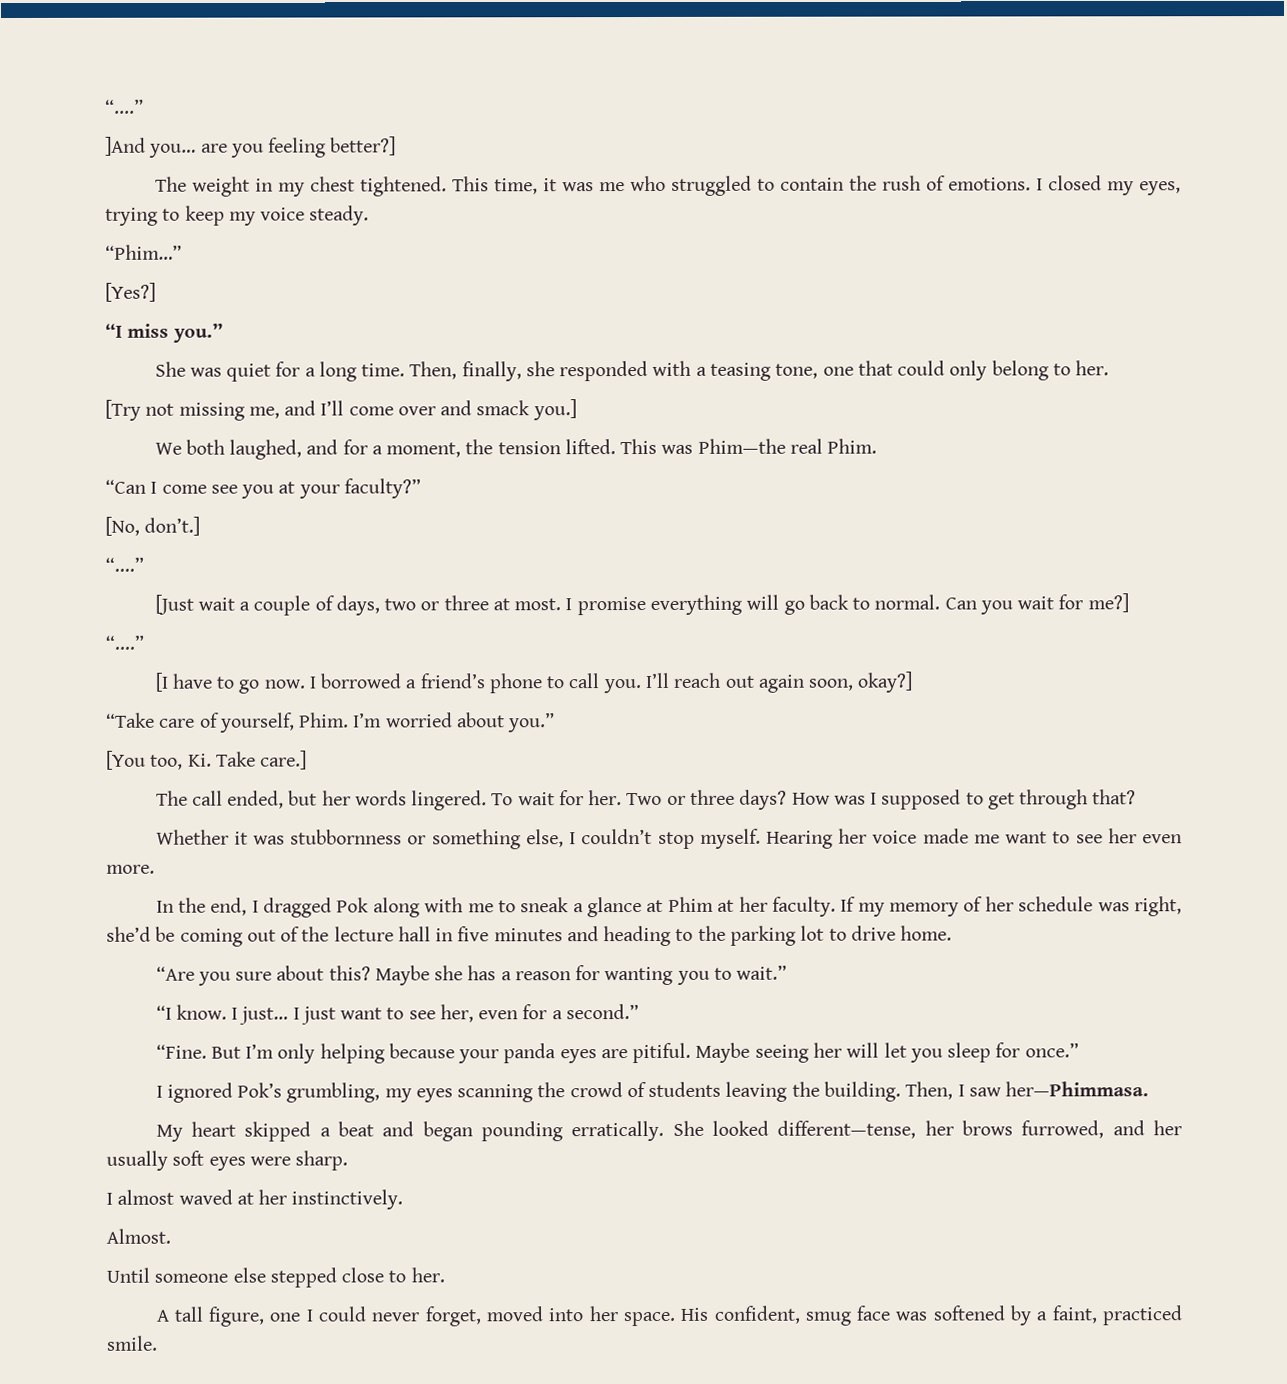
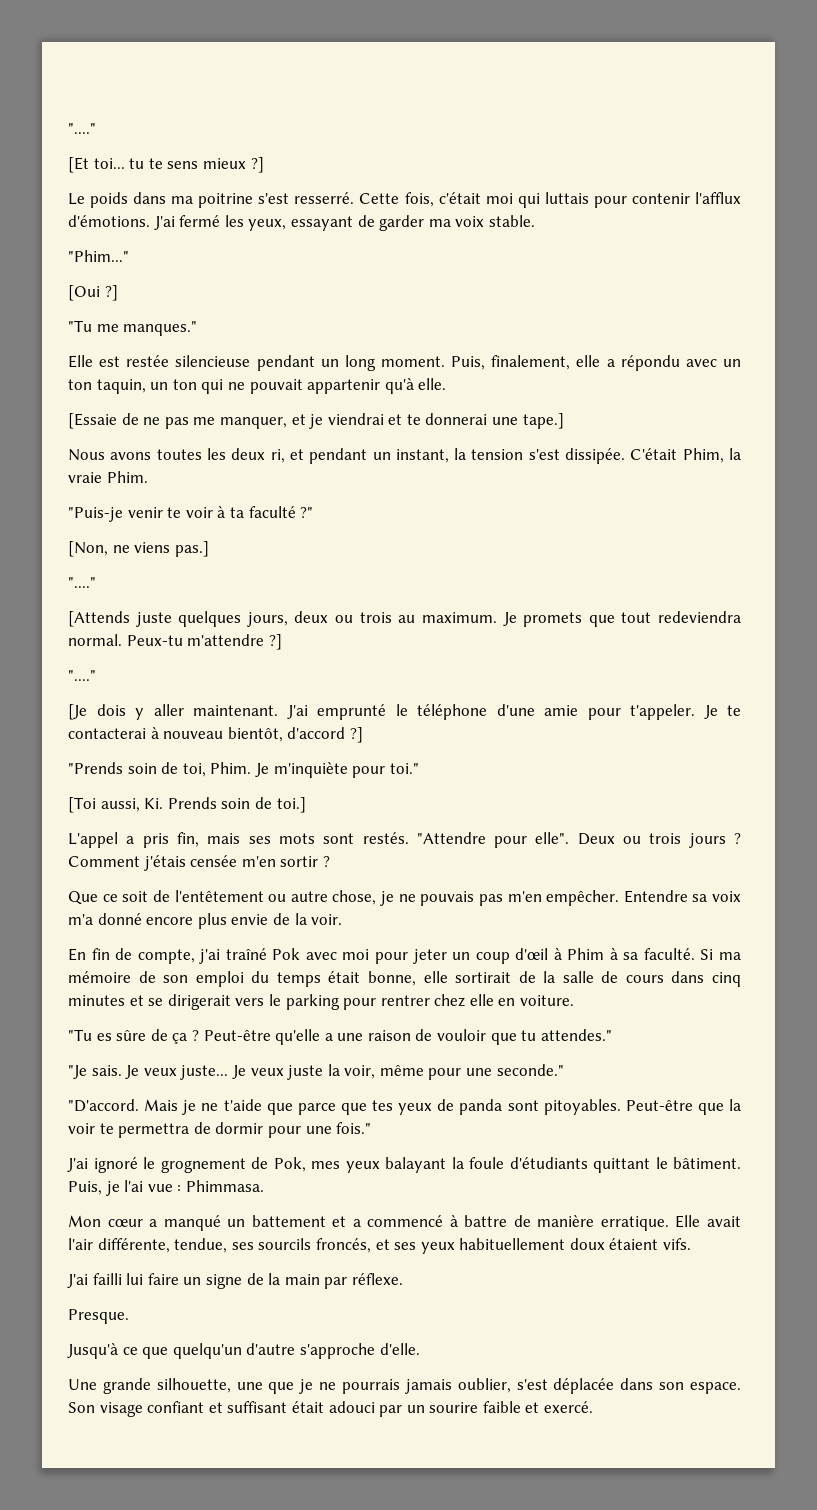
[105,98,144,114] [105,136,397,158] [154,175,1181,197] [105,205,370,226] [105,244,182,260] [105,282,156,302] [105,322,223,343] [154,360,1110,382] [105,399,577,421] [154,438,878,460] [105,478,421,499] [105,516,201,536] [105,556,144,572] [154,593,1129,616] [105,634,144,650] [154,671,914,694] [106,712,556,733] [106,750,308,770] [155,789,1137,811] [155,828,1183,850] [106,864,155,874] [155,896,1182,918] [106,925,953,947] [155,964,788,986] [155,1004,639,1025] [155,1042,1079,1064] [155,1081,1150,1103] [155,1120,1182,1142] [106,1150,349,1171] [106,1189,404,1210] [106,1228,171,1244] [106,1267,445,1288] [155,1305,1182,1327] [107,1335,158,1351] “....” // ]And you… are you feeling better?] // The weight in my chest tightened. This time, it was me who struggled to contain the rush of emotions. I closed my eyes, trying to keep my voice steady. // “Phim…” // [Yes?] // “I miss you.” // She was quiet for a long time. Then, finally, she responded with a teasing tone, one that could only belong to her. // [Try not missing me, and I’ll come over and smack you.] // We both laughed, and for a moment, the tension lifted. This was Phim—the real Phim. // “Can I come see you at your faculty?” // [No, don’t.] // “....” // [Just wait a couple of days, two or three at most. I promise everything will go back to normal. Can you wait for me?] // “....” // [I have to go now. I borrowed a friend’s phone to call you. I’ll reach out again soon, okay?] // “Take care of yourself, Phim. I’m worried about you.” // [You too, Ki. Take care.] // The call ended, but her words lingered. To wait for her. Two or three days? How was I supposed to get through that? // Whether it was stubbornness or something else, I couldn’t stop myself. Hearing her voice made me want to see her even more. // In the end, I dragged Pok along with me to sneak a glance at Phim at her faculty. If my memory of her schedule was right, she’d be coming out of the lecture hall in five minutes and heading to the parking lot to drive home. // “Are you sure about this? Maybe she has a reason for wanting you to wait.” // “I know. I just… I just want to see her, even for a second.” // “Fine. But I’m only helping because your panda eyes are pitiful. Maybe seeing her will let you sleep for once.” // I ignored Pok’s grumbling, my eyes scanning the crowd of students leaving the building. Then, I saw her—Phimmasa. // My heart skipped a beat and began pounding erratically. She looked different—tense, her brows furrowed, and her usually soft eyes were sharp. // I almost waved at her instinctively. // Almost. // Until someone else stepped close to her. // A tall figure, one I could never forget, moved into her space. His confident, smug face was softened by a faint, practiced smile. -> [68,123,96,134] [68,157,264,173] [68,192,742,208] [68,215,535,231] [68,250,129,262] [68,285,118,301] [68,320,198,336] [68,355,741,371] [68,378,447,394] [68,413,564,429] [68,448,741,464] [68,471,148,483] [68,506,314,522] [68,541,209,557] [68,577,96,588] [68,611,741,627] [68,634,282,650] [68,670,96,681] [68,704,741,720] [68,727,363,743] [68,762,419,778] [68,797,306,813] [68,832,741,848] [68,855,330,871] [68,890,741,906] [68,913,343,929] [68,948,741,964] [68,971,741,987] [68,994,575,1010] [68,1029,612,1045] [68,1064,564,1080] [68,1099,741,1115] [68,1122,372,1138] [67,1157,741,1173] [68,1180,264,1196] [68,1215,741,1231] [68,1238,692,1254] [67,1273,403,1289] [68,1309,129,1324] [67,1343,420,1359] [68,1378,741,1394] [68,1401,594,1417] "...." // [Et toi... tu te sens mieux ?] // Le poids dans ma poitrine s'est resserré. Cette fois, c'était moi qui luttais pour contenir l'afflux d'émotions. J'ai fermé les yeux, essayant de garder ma voix stable. // "Phim..." // [Oui ?] // "Tu me manques." // Elle est restée silencieuse pendant un long moment. Puis, finalement, elle a répondu avec un ton taquin, un ton qui ne pouvait appartenir qu'à elle. // [Essaie de ne pas me manquer, et je viendrai et te donnerai une tape.] // Nous avons toutes les deux ri, et pendant un instant, la tension s'est dissipée. C'était Phim, la vraie Phim. // "Puis-je venir te voir à ta faculté ?" // [Non, ne viens pas.] // "...." // [Attends juste quelques jours, deux ou trois au maximum. Je promets que tout redeviendra normal. Peux-tu m'attendre ?] // "...." // [Je dois y aller maintenant. J'ai emprunté le téléphone d'une amie pour t'appeler. Je te contacterai à nouveau bientôt, d'accord ?] // "Prends soin de toi, Phim. Je m'inquiète pour toi." // [Toi aussi, Ki. Prends soin de toi.] // L'appel a pris fin, mais ses mots sont restés. "Attendre pour elle". Deux ou trois jours ? Comment j'étais censée m'en sortir ? // Que ce soit de l'entêtement ou autre chose, je ne pouvais pas m'en empêcher. Entendre sa voix m'a donné encore plus envie de la voir. // En fin de compte, j'ai traîné Pok avec moi pour jeter un coup d'œil à Phim à sa faculté. Si ma mémoire de son emploi du temps était bonne, elle sortirait de la salle de cours dans cinq minutes et se dirigerait vers le parking pour rentrer chez elle en voiture. // "Tu es sûre de ça ? Peut-être qu'elle a une raison de vouloir que tu attendes." // "Je sais. Je veux juste... Je veux juste la voir, même pour une seconde." // "D'accord. Mais je ne t'aide que parce que tes yeux de panda sont pitoyables. Peut-être que la voir te permettra de dormir pour une fois." // J'ai ignoré le grognement de Pok, mes yeux balayant la foule d'étudiants quittant le bâtiment. Puis, je l'ai vue : Phimmasa. // Mon cœur a manqué un battement et a commencé à battre de manière erratique. Elle avait l'air différente, tendue, ses sourcils froncés, et ses yeux habituellement doux étaient vifs. // J'ai failli lui faire un signe de la main par réflexe. // Presque. // Jusqu'à ce que quelqu'un d'autre s'approche d'elle. // Une grande silhouette, une que je ne pourrais jamais oublier, s'est déplacée dans son espace. Son visage confiant et suffisant était adouci par un sourire faible et exercé.

